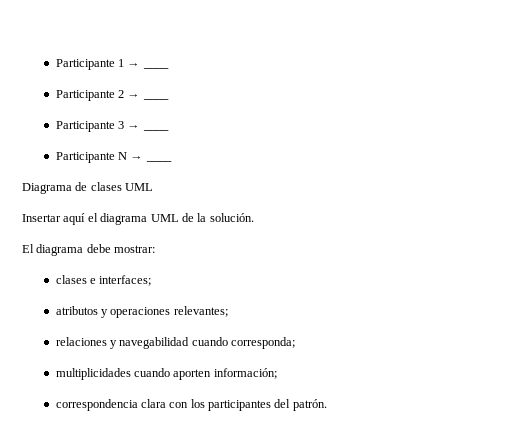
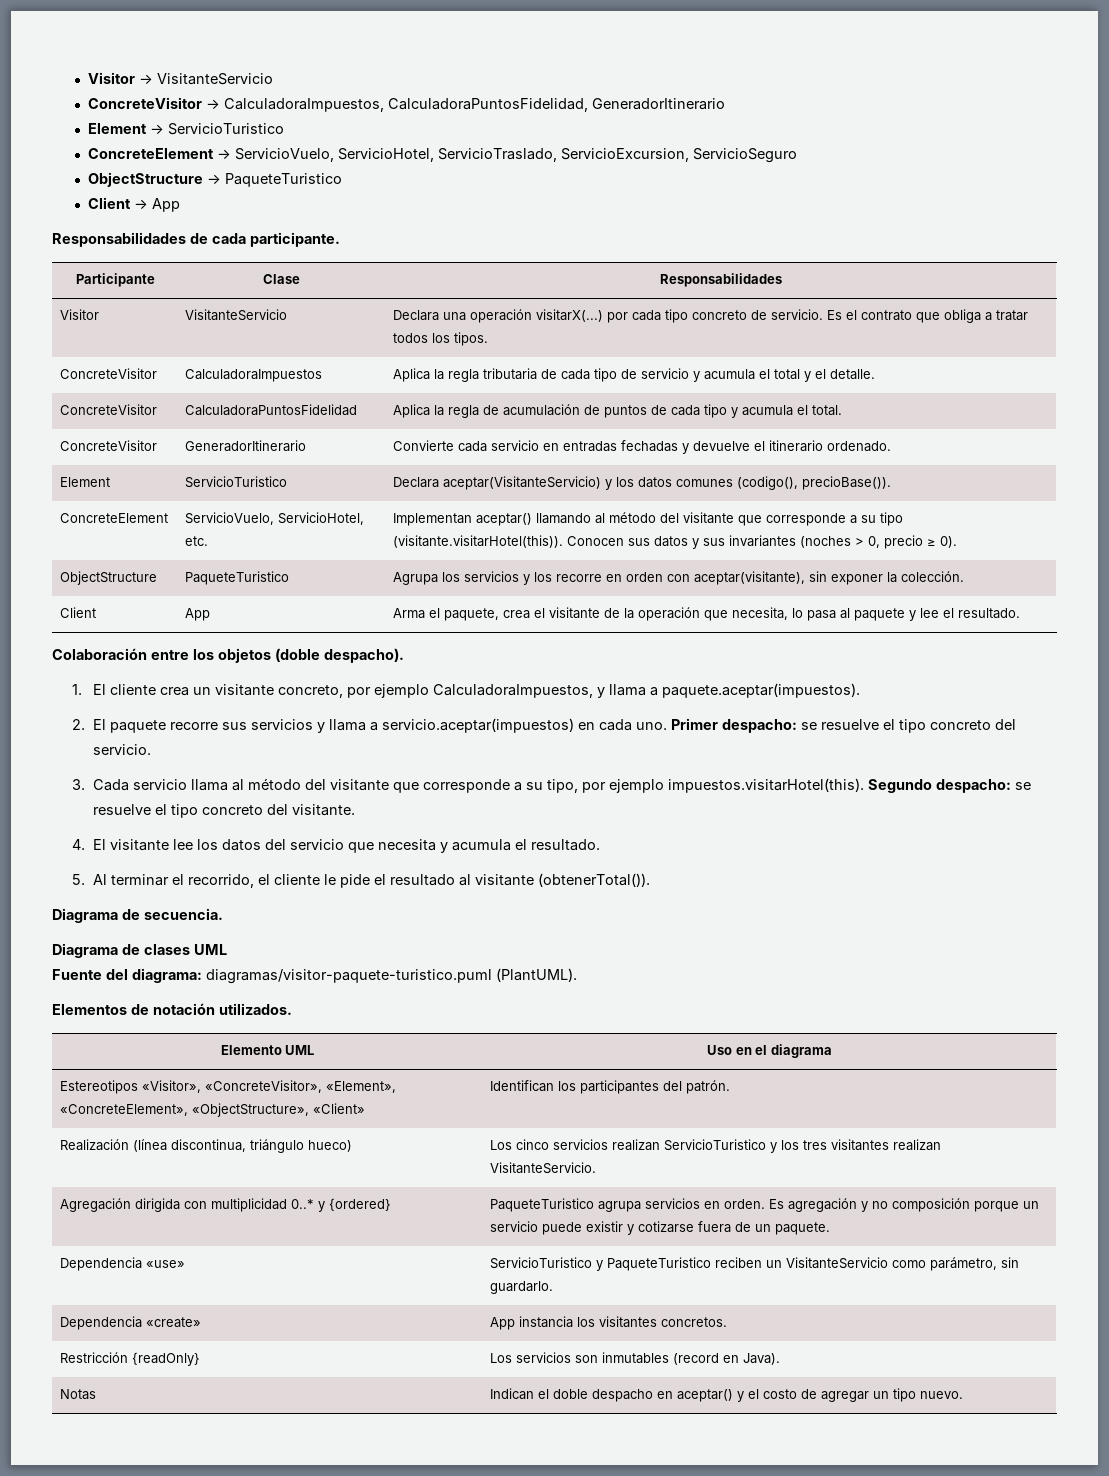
[55,59,141,70] [142,67,169,69] [55,90,141,101] [142,98,169,100] [55,121,141,132] [142,129,169,131] [55,152,144,163] [145,160,172,162] [22,182,154,194] [22,213,254,225] [22,244,156,256] [55,275,152,286] [55,306,228,318] [55,337,296,349] [55,368,277,380] [55,399,327,411] Participante 1 → ____ // Participante 2 → ____ // Participante 3 → ____ // Participante N → ____ // Diagrama de clases UML // Insertar aquí el diagrama UML de la solución. // El diagrama debe mostrar: // clases e interfaces; // atributos y operaciones relevantes; // relaciones y navegabilidad cuando corresponda; // multiplicidades cuando aporten información; // correspondencia clara con los participantes del patrón. -> [88,72,274,85] [88,97,726,112] [88,123,285,135] [88,148,798,163] [88,172,343,187] [88,197,181,212] [52,232,340,247] [75,273,155,287] [263,274,300,284] [660,273,782,287] [60,309,100,320] [185,309,288,321] [393,309,1029,323] [393,332,489,346] [60,368,158,379] [185,369,323,382] [393,368,876,382] [60,404,158,415] [185,404,358,416] [393,404,843,418] [60,440,158,451] [185,440,307,452] [393,440,892,454] [60,477,111,487] [185,476,288,488] [393,476,892,490] [60,513,169,523] [185,512,365,525] [185,536,209,546] [393,512,904,526] [393,535,958,549] [60,571,158,585] [185,571,290,585] [393,571,965,585] [60,607,97,618] [185,608,211,621] [393,607,1021,621] [52,648,404,663] [72,683,860,698] [72,718,1016,733] [92,744,151,755] [72,778,1031,793] [92,804,355,818] [72,839,600,853] [72,873,650,888] [52,908,223,923] [52,943,227,958] [52,968,577,984] [52,1003,292,1015] [220,1045,315,1055] [707,1044,832,1058] [60,1080,397,1094] [60,1103,366,1117] [490,1080,731,1094] [60,1139,353,1153] [490,1139,942,1153] [490,1162,597,1174] [60,1198,392,1212] [490,1198,1040,1212] [490,1221,831,1235] [60,1257,186,1271] [490,1257,1020,1271] [490,1281,554,1294] [60,1316,202,1330] [490,1316,728,1330] [60,1352,201,1366] [490,1352,781,1365] [60,1389,97,1400] [490,1388,964,1402] Visitor → VisitanteServicio // ConcreteVisitor → CalculadoraImpuestos, CalculadoraPuntosFidelidad, GeneradorItinerario // Element → ServicioTuristico // ConcreteElement → ServicioVuelo, ServicioHotel, ServicioTraslado, ServicioExcursion, ServicioSeguro // ObjectStructure → PaqueteTuristico // Client → App // Responsabilidades de cada participante. // Participante | Clase | Responsabilidades // Visitor | VisitanteServicio | Declara una operación visitarX(...) por cada tipo concreto de servicio. Es el contrato que obliga a tratar todos los tipos. // ConcreteVisitor | CalculadoraImpuestos | Aplica la regla tributaria de cada tipo de servicio y acumula el total y el detalle. // ConcreteVisitor | CalculadoraPuntosFidelidad | Aplica la regla de acumulación de puntos de cada tipo y acumula el total. // ConcreteVisitor | GeneradorItinerario | Convierte cada servicio en entradas fechadas y devuelve el itinerario ordenado. // Element | ServicioTuristico | Declara aceptar(VisitanteServicio) y los datos comunes (codigo(), precioBase()). // ConcreteElement | ServicioVuelo, ServicioHotel, etc. | Implementan aceptar() llamando al método del visitante que corresponde a su tipo (visitante.visitarHotel(this)). Conocen sus datos y sus invariantes (noches > 0, precio ≥ 0). // ObjectStructure | PaqueteTuristico | Agrupa los servicios y los recorre en orden con aceptar(visitante), sin exponer la colección. // Client | App | Arma el paquete, crea el visitante de la operación que necesita, lo pasa al paquete y lee el resultado. // Colaboración entre los objetos (doble despacho). // 1. El cliente crea un visitante concreto, por ejemplo CalculadoraImpuestos, y llama a paquete.aceptar(impuestos). // 2. El paquete recorre sus servicios y llama a servicio.aceptar(impuestos) en cada uno. Primer despacho: se resuelve el tipo concreto del servicio. // 3. Cada servicio llama al método del visitante que corresponde a su tipo, por ejemplo impuestos.visitarHotel(this). Segundo despacho: se resuelve el tipo concreto del visitante. // 4. El visitante lee los datos del servicio que necesita y acumula el resultado. // 5. Al terminar el recorrido, el cliente le pide el resultado al visitante (obtenerTotal()). // Diagrama de secuencia. // Diagrama de clases UML // Fuente del diagrama: diagramas/visitor-paquete-turistico.puml (PlantUML). // Elementos de notación utilizados. // Elemento UML | Uso en el diagrama // Estereotipos «Visitor», «ConcreteVisitor», «Element», «ConcreteElement», «ObjectStructure», «Client» | Identifican los participantes del patrón. // Realización (línea discontinua, triángulo hueco) | Los cinco servicios realizan ServicioTuristico y los tres visitantes realizan VisitanteServicio. // Agregación dirigida con multiplicidad 0..* y {ordered} | PaqueteTuristico agrupa servicios en orden. Es agregación y no composición porque un servicio puede existir y cotizarse fuera de un paquete. // Dependencia «use» | ServicioTuristico y PaqueteTuristico reciben un VisitanteServicio como parámetro, sin guardarlo. // Dependencia «create» | App instancia los visitantes concretos. // Restricción {readOnly} | Los servicios son inmutables (record en Java). // Notas | Indican el doble despacho en aceptar() y el costo de agregar un tipo nuevo.

